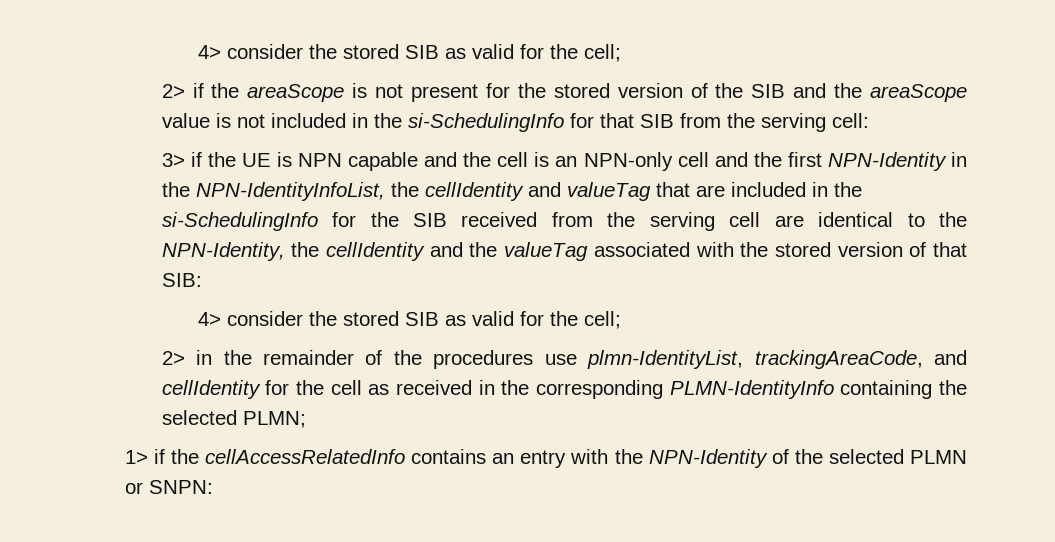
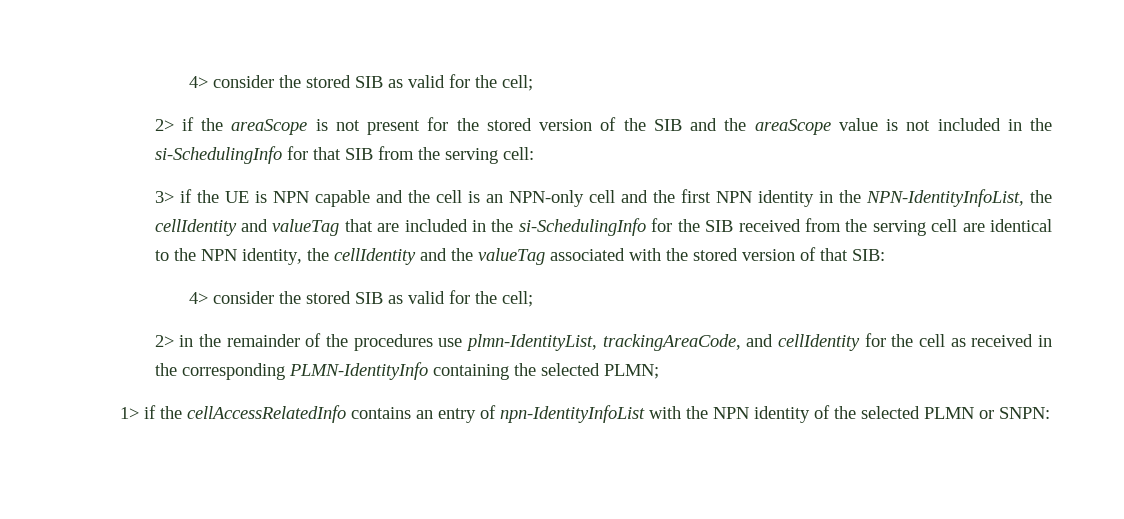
[827,152,947,171] NPN-Identity -> [715,190,814,207] NPN identity
[161,242,285,261] NPN-Identity, -> [200,248,302,265] NPN identity,
[570,449,768,468] with the NPN-Identity -> [479,405,810,423] of npn-IdentityInfoList with the NPN identity

